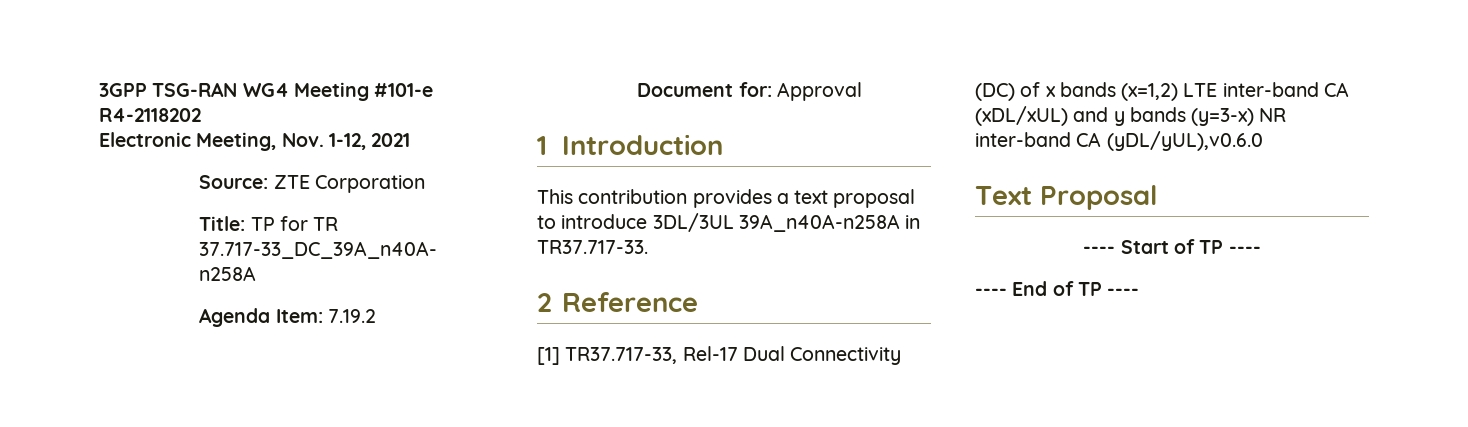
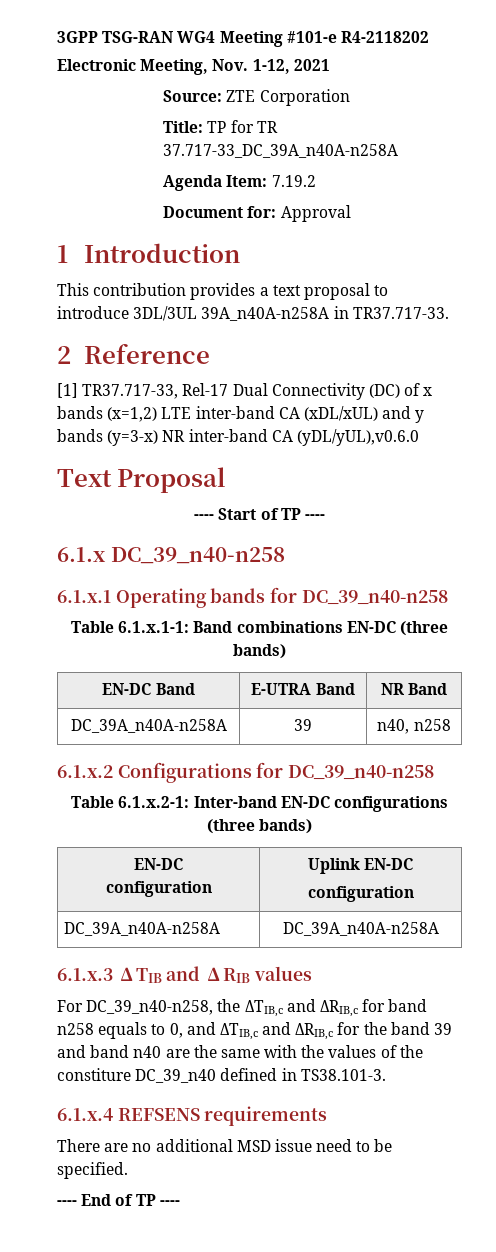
(1261, 250) none -> [57,547,285,564] [57,587,448,608] [71,621,448,636] [233,644,286,659] [102,683,195,695] [251,683,355,695] [380,683,448,695] [70,719,227,733] [294,719,312,731] [377,719,451,734] [57,762,435,783] [71,796,448,812] [206,819,313,834] [134,858,183,870] [105,881,212,897] [307,858,414,874] [307,886,414,902] [63,922,220,936] [282,922,439,936] [57,966,312,983] [57,999,428,1017] [57,1022,453,1040] [57,1045,423,1058] [57,1068,386,1083] [57,1106,328,1126] [57,1139,393,1152] [57,1162,128,1179] // 6.1.x DC_39_n40-n258 // 6.1.x.1 Operating bands for DC_39_n40-n258 // Table 6.1.x.1-1: Band combinations EN-DC (three bands) // EN-DC Band | E-UTRA Band | NR Band // DC_39A_n40A-n258A | 39 | n40, n258 // 6.1.x.2 Configurations for DC_39_n40-n258 // Table 6.1.x.2-1: Inter-band EN-DC configurations (three bands) // EN-DC // configuration | Uplink EN-DC // configuration // DC_39A_n40A-n258A | DC_39A_n40A-n258A // 6.1.x.3 ∆TIB and ∆RIB values // For DC_39_n40-n258, the ΔTIB,c and ΔRIB,c for band n258 equals to 0, and ΔTIB,c and ΔRIB,c for the band 39 and band n40 are the same with the values of the constiture DC_39_n40 defined in TS38.101-3. // 6.1.x.4 REFSENS requirements // There are no additional MSD issue need to be specified.

